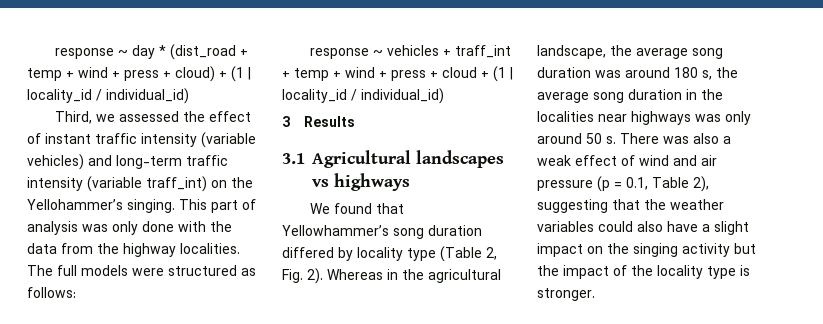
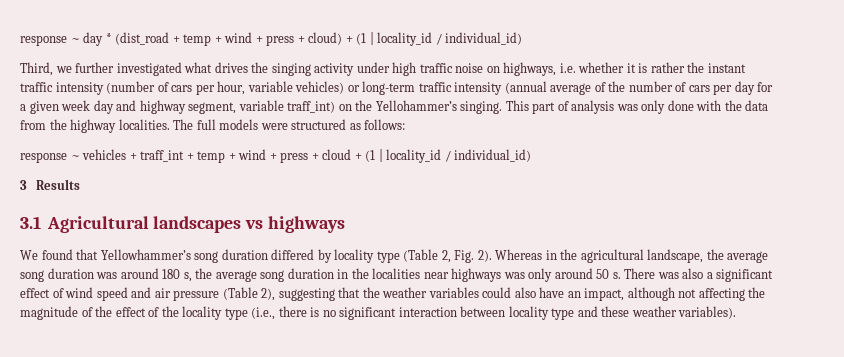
[119,111,252,122] [27,132,256,148] [27,154,228,170] [27,176,142,192] assessed the effect of instant traffic intensity (variable vehicles) and long-term traffic intensity (variable -> [75,62,746,76] [20,81,774,95] [20,100,284,114] further investigated what drives the singing activity under high traffic noise on highways, i.e. whether it is rather the instant traffic intensity (number of cars per hour, variable vehicles) or long-term traffic intensity (annual average of the number of cars per day for a given week day and highway segment, variable
[537,155,571,166] weak -> [716,269,774,282] significant
(669, 160) none -> [96,287,128,301] speed
[597,176,689,192] (p = 0.1, Table -> [222,287,258,300] (Table
[702,221,749,235] [537,243,756,257] [537,265,750,279] [537,288,595,301] a slight impact on the singing activity but the impact of the locality type is stronger. -> [567,287,766,301] [20,306,737,320] an impact, although not affecting the magnitude of the effect of the locality type (i.e., there is no significant interaction between locality type and these weather variables).

